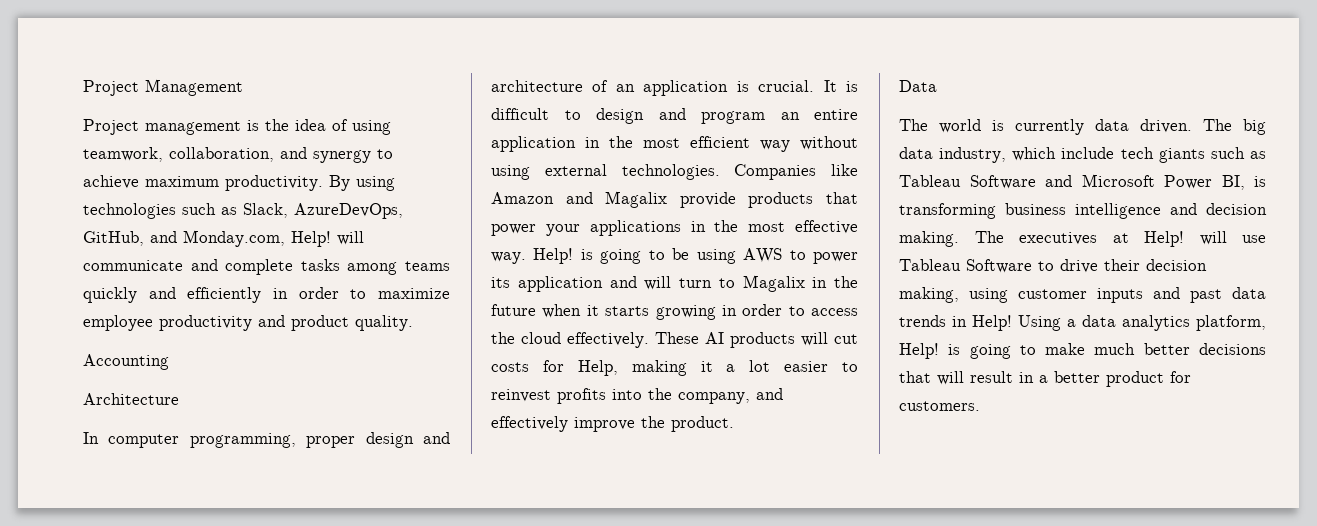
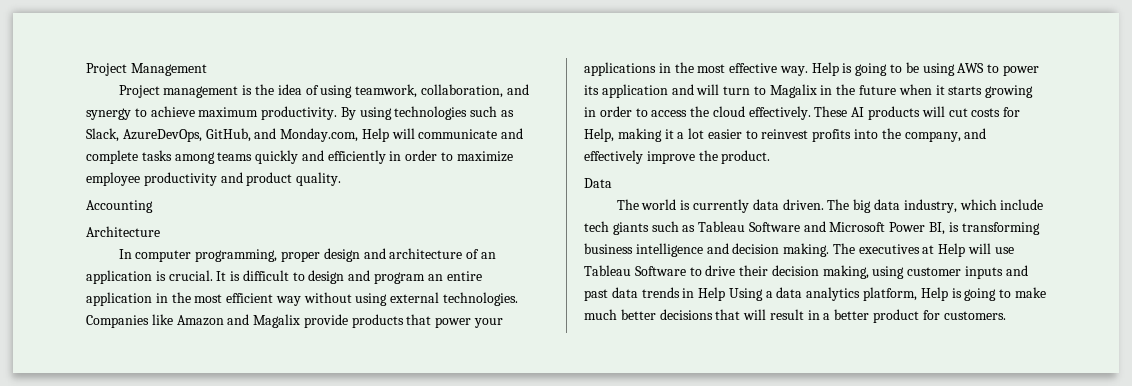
[291,231,331,247] Help! -> [361,128,389,142] Help
[533,248,574,264] Help! -> [811,62,839,76] Help
[1144,231,1184,247] Help! -> [938,243,966,257] Help
[972,315,1012,331] Help! -> [698,287,726,301] Help
[899,343,939,359] Help! -> [920,287,948,301] Help

